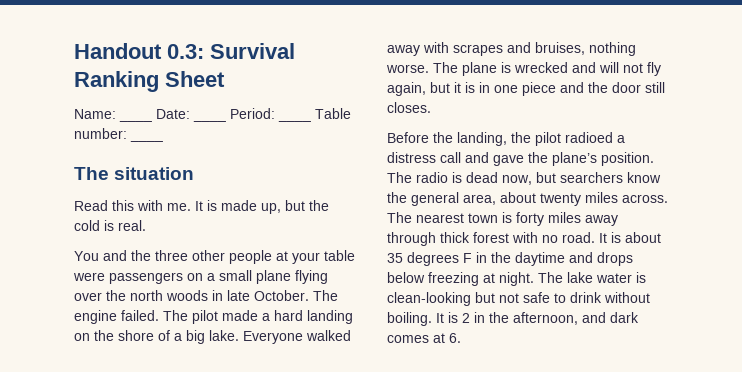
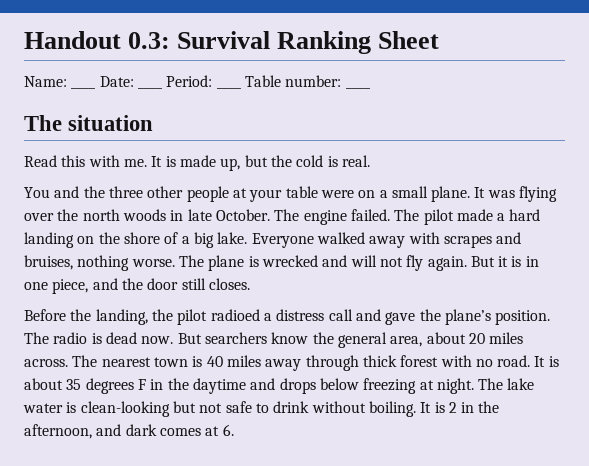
[109,272,183,284] passengers -> (354, 194) none
[256,270,291,284] plane -> [431,186,515,202] plane. It was
[387,82,450,96] again, but -> [427,256,495,271] again. But
[522,82,556,96] piece -> [52,279,89,294] piece,
[502,172,556,185] now, but -> [141,333,202,344] now. But
[540,193,581,206] twenty -> [468,333,485,344] 20
[516,212,544,226] forty -> [206,356,223,367] 40

